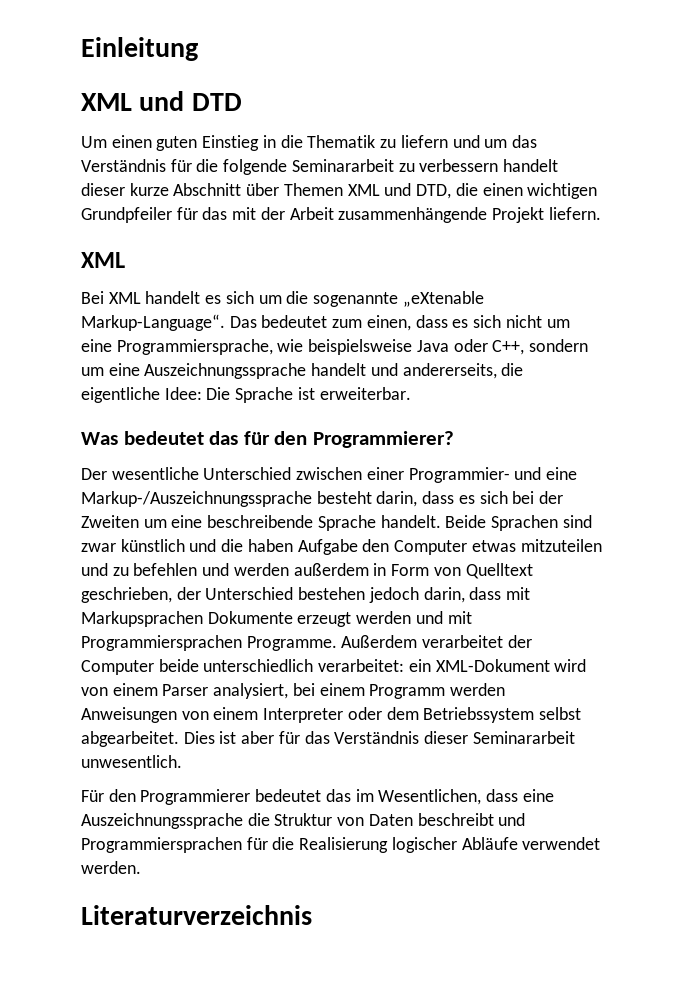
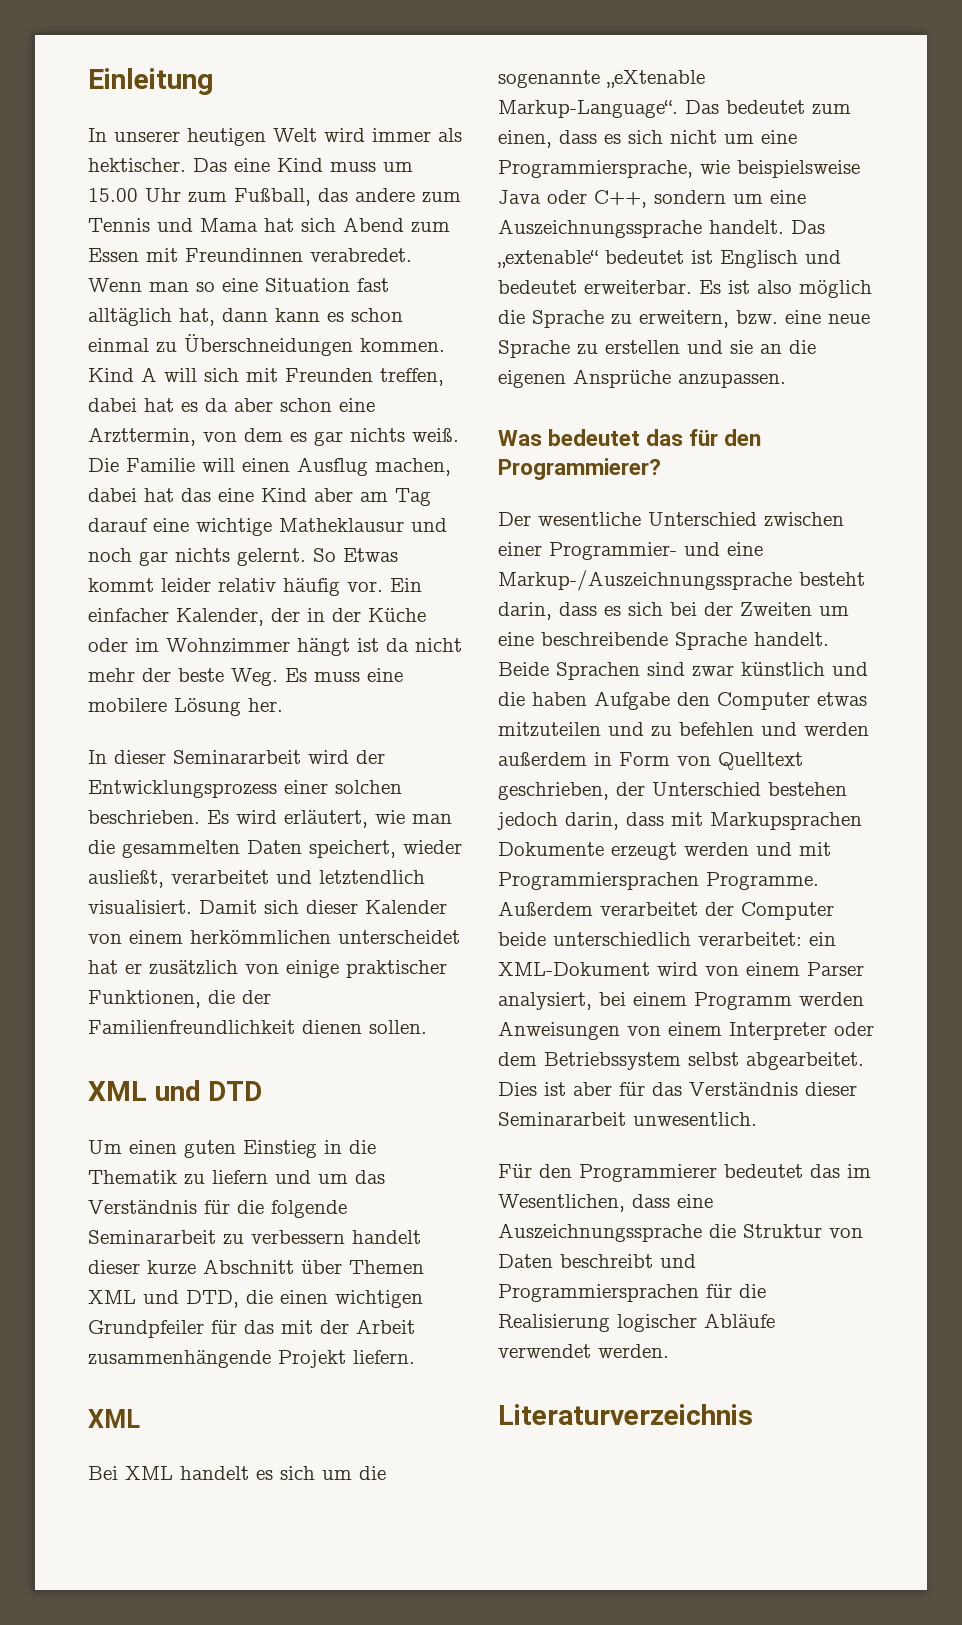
(198, 49) none -> [88,128,462,146] [88,158,413,172] [88,188,461,206] [88,217,450,233] [88,248,412,262] [88,278,389,292] [88,308,403,326] [88,334,445,356] [88,367,444,386] [88,398,375,412] [88,427,459,446] [88,457,451,476] [88,488,431,506] [88,518,447,536] [88,548,398,566] [88,578,422,596] [88,608,426,626] [88,638,462,656] [88,668,403,686] [88,698,283,716] [88,750,385,764] [88,780,402,798] [88,810,452,828] [88,840,462,858] [88,870,425,888] [88,900,447,914] [88,930,460,944] [88,960,447,978] [88,990,271,1008] [88,1020,427,1034] // In unserer heutigen Welt wird immer als hektischer. Das eine Kind muss um 15.00 Uhr zum Fußball, das andere zum Tennis und Mama hat sich Abend zum Essen mit Freundinnen verabredet. Wenn man so eine Situation fast alltäglich hat, dann kann es schon einmal zu Überschneidungen kommen. Kind A will sich mit Freunden treffen, dabei hat es da aber schon eine Arzttermin, von dem es gar nichts weiß. Die Familie will einen Ausflug machen, dabei hat das eine Kind aber am Tag darauf eine wichtige Matheklausur und noch gar nichts gelernt. So Etwas kommt leider relativ häufig vor. Ein einfacher Kalender, der in der Küche oder im Wohnzimmer hängt ist da nicht mehr der beste Weg. Es muss eine mobilere Lösung her. // In dieser Seminararbeit wird der Entwicklungsprozess einer solchen beschrieben. Es wird erläutert, wie man die gesammelten Daten speichert, wieder ausließt, verarbeitet und letztendlich visualisiert. Damit sich dieser Kalender von einem herkömmlichen unterscheidet hat er zusätzlich von einige praktischer Funktionen, die der Familienfreundlichkeit dienen sollen.
[311,363,524,379] [81,387,411,403] handelt und andererseits, die eigentliche Idee: Die Sprache ist erweiterbar. -> [709,220,825,234] [498,250,841,268] [498,280,872,298] [498,310,870,328] [498,340,816,358] [498,369,786,388] handelt. Das „extenable“ bedeutet ist Englisch und bedeutet erweiterbar. Es ist also möglich die Sprache zu erweitern, bzw. eine neue Sprache zu erstellen und sie an die eigenen Ansprüche anzupassen.

